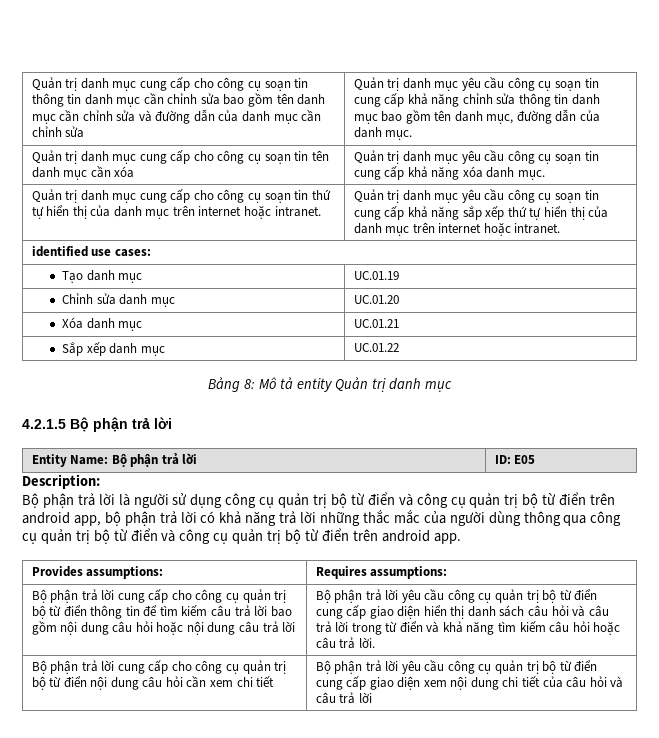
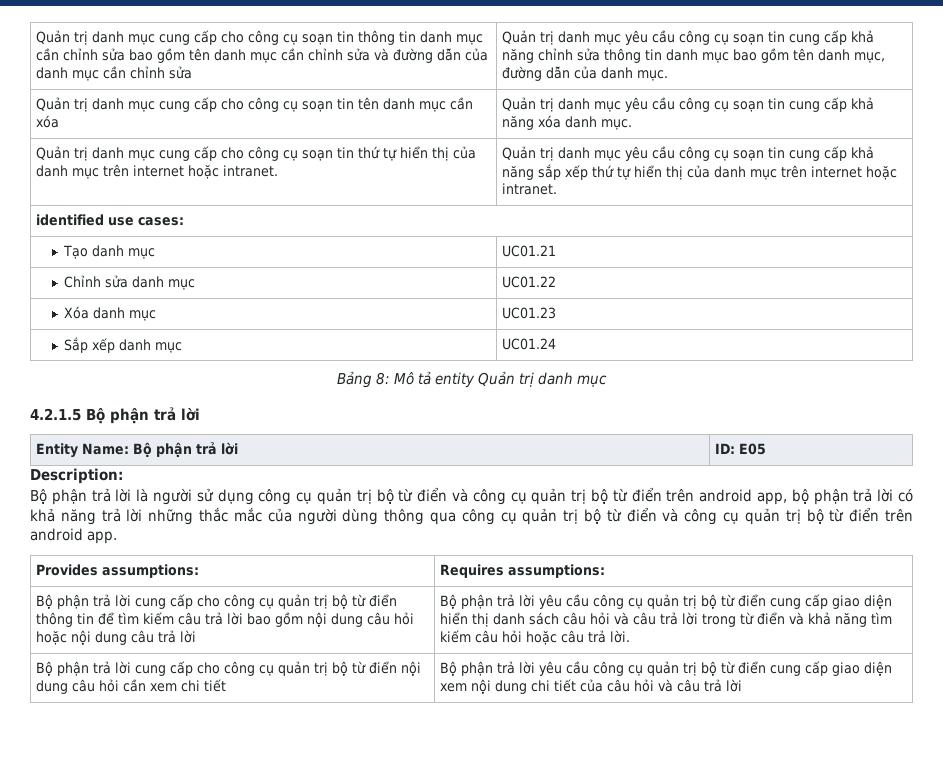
[353,271,399,280] UC.01.19 -> [502,245,557,257] UC01.21
[353,295,399,304] UC.01.20 -> [502,276,557,288] UC01.22
[353,319,399,328] UC.01.21 -> [502,307,557,319] UC01.23
[353,343,399,352] UC.01.22 -> [502,338,557,350] UC01.24

